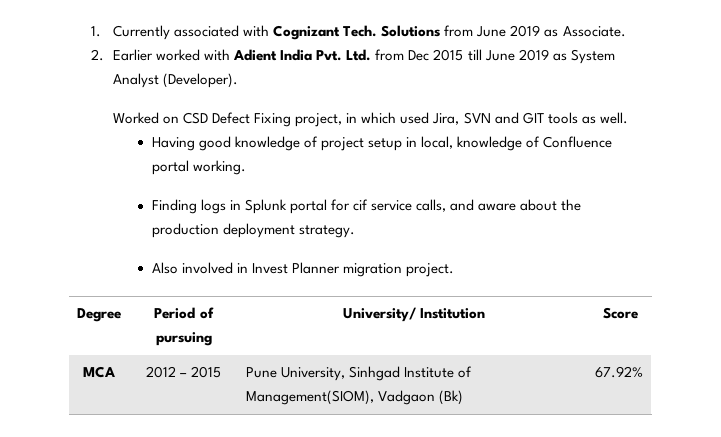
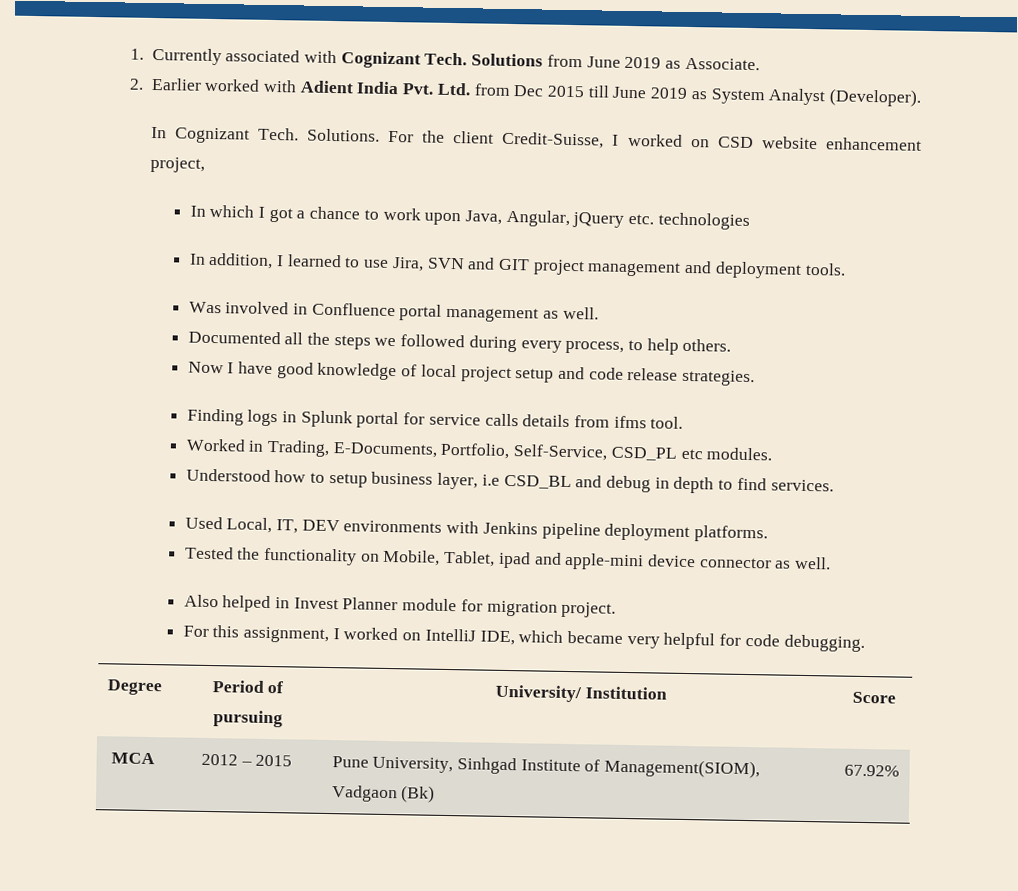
[113,112,628,127] [151,137,195,151] Worked on CSD Defect Fixing project, in which used Jira, SVN and GIT tools as well. // Having -> [150,126,922,151] [149,156,205,173] [189,204,750,231] [188,252,846,279] [188,301,599,323] [187,330,732,355] [187,361,273,375] In Cognizant Tech. Solutions. For the client Credit-Suisse, I worked on CSD website enhancement project, // In which I got a chance to work upon Java, Angular, jQuery etc. technologies // In addition, I learned to use Jira, SVN and GIT project management and deployment tools. // Was involved in Confluence portal management as well. // Documented all the steps we followed during every process, to help others. // Now I have
(318, 142) none -> [420,364,457,378] local
[405,136,613,151] [151,160,246,175] in local, knowledge of Confluence portal working. -> [558,366,756,387] and code release strategies.
[352,199,582,212] [151,223,355,238] cif service calls, and aware about the production deployment strategy. -> [428,413,684,429] [185,438,773,461] [185,468,834,494] [184,516,769,543] [184,546,832,571] service calls details from ifms tool. // Worked in Trading, E-Documents, Portfolio, Self-Service, CSD_PL etc modules. // Understood how to setup business layer, i.e CSD_BL and debug in depth to find services. // Used Local, IT, DEV environments with Jenkins pipeline deployment platforms. // Tested the functionality on Mobile, Tablet, ipad and apple-mini device connector as well.
[181,262,233,274] involved -> [222,595,272,613] helped
(340, 268) none -> [402,598,483,612] module for
(454, 270) none -> [182,625,865,652] // For this assignment, I worked on IntelliJ IDE, which became very helpful for code debugging.

